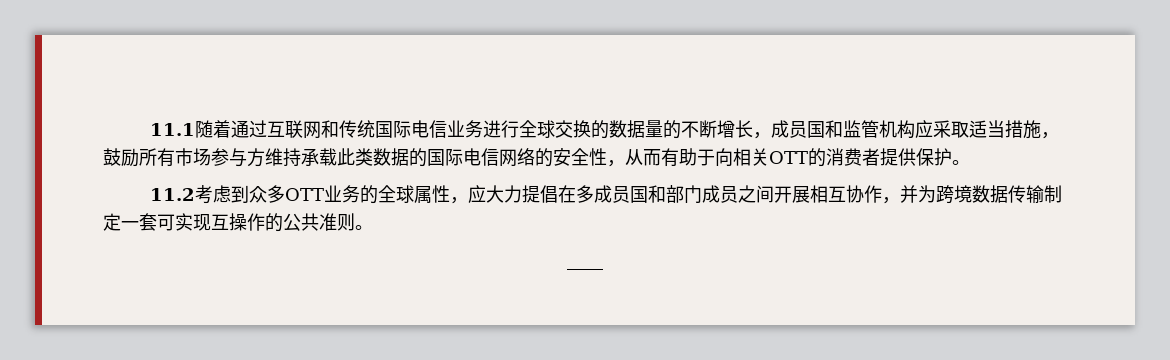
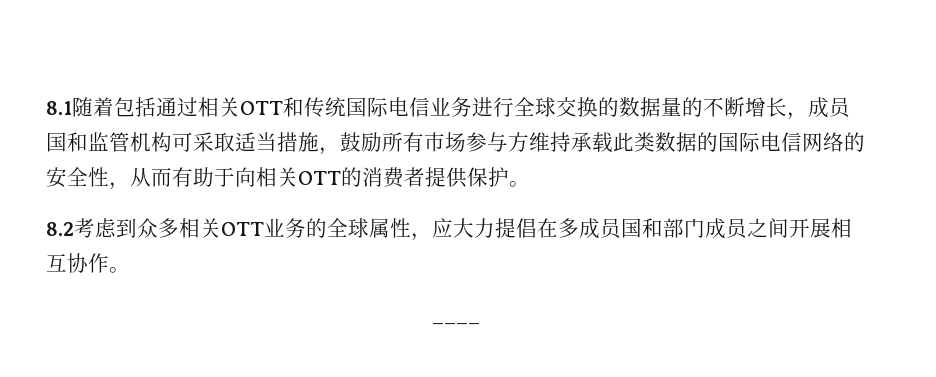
[149,120,321,139] 11.1随着通过互联网 -> [46,97,283,117] 8.1随着包括通过相关OTT
[914,120,933,138] 应 -> [172,132,193,152] 可
[149,188,195,201] 11.2 -> [46,222,74,236] 8.2
(285, 194) none -> [179,218,221,238] 相关
[881,185,1062,204] [103,213,355,232] ，并为跨境数据传输制定一套可实现互操作的公共准则 -> (109, 263) none

